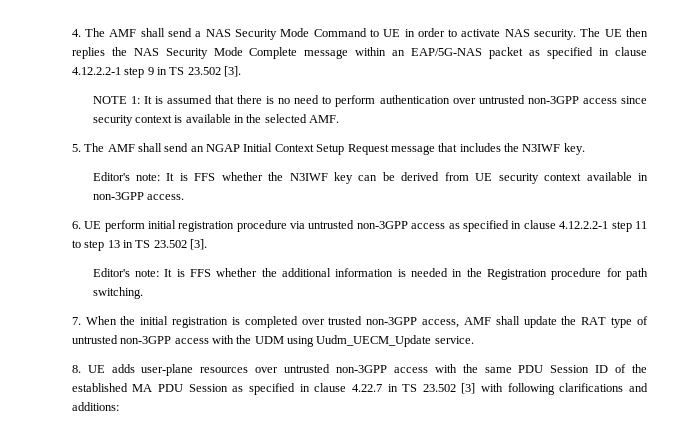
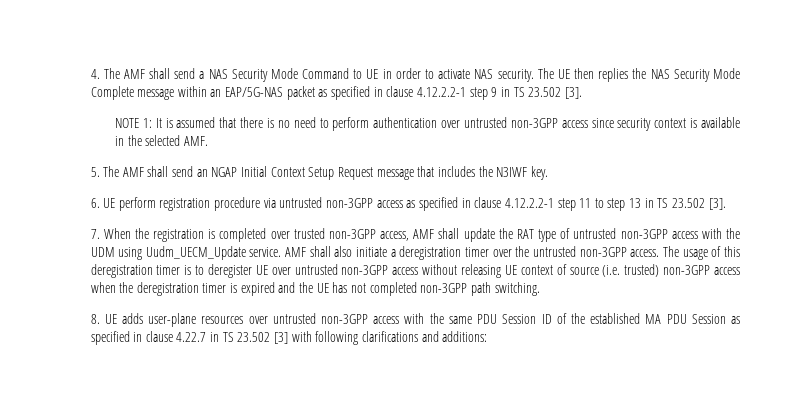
[92,172,648,184] [92,192,184,200] // Editor's note: It is FFS whether the N3IWF key can be derived from UE security context available in non-3GPP access. -> (548, 173) none
[147,220,176,229] initial -> (156, 204) none
[92,268,648,280] [92,287,143,299] // Editor's note: It is FFS whether the additional information is needed in the Registration procedure for path switching. -> (726, 204) none
[140,316,169,325] initial -> (149, 233) none
(474, 340) none -> [285,246,741,260] [90,264,741,278] [90,282,540,296] AMF shall also initiate a deregistration timer over the untrusted non-3GPP access. The usage of this deregistration timer is to deregister UE over untrusted non-3GPP access without releasing UE context of source (i.e. trusted) non-3GPP access when the deregistration timer is expired and the UE has not completed non-3GPP path switching.

